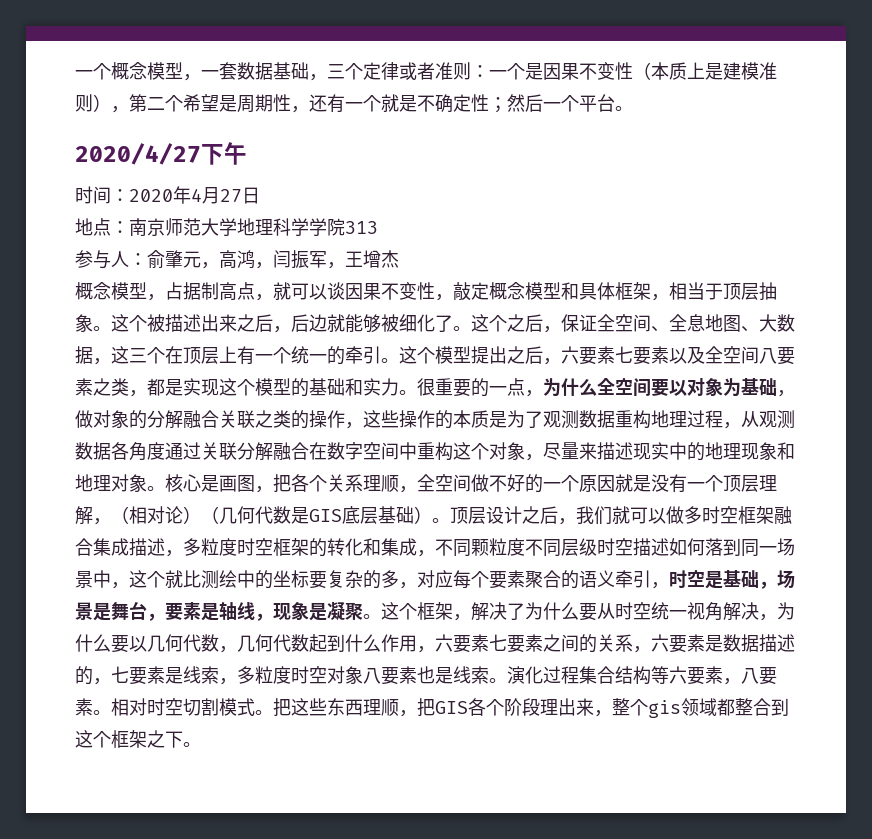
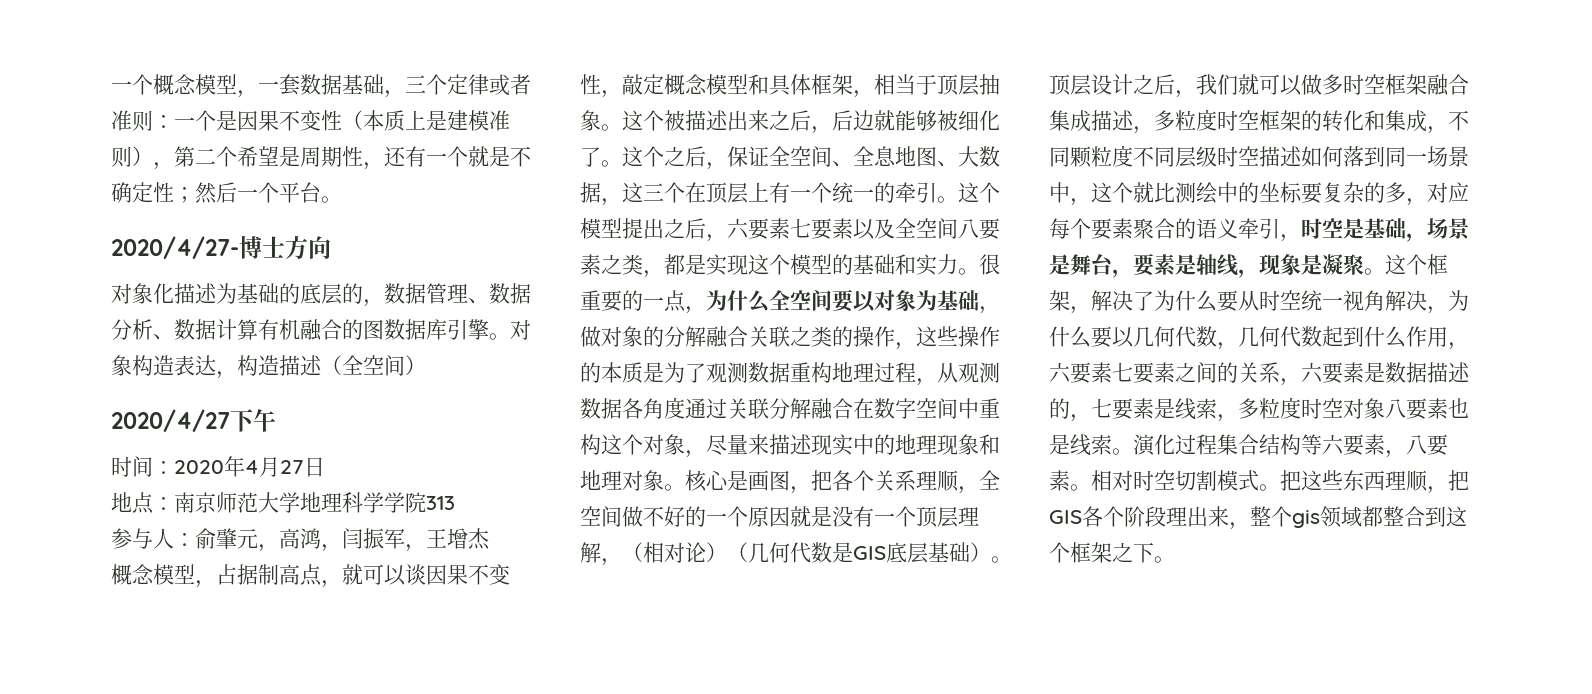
(633, 108) none -> [111,236,331,259] [111,283,531,307] [111,319,531,341] [111,355,426,379] // 2020/4/27-博士方向 // 对象化描述为基础的底层的，数据管理、数据分析、数据计算有机融合的图数据库引擎。对象构造表达，构造描述（全空间）

